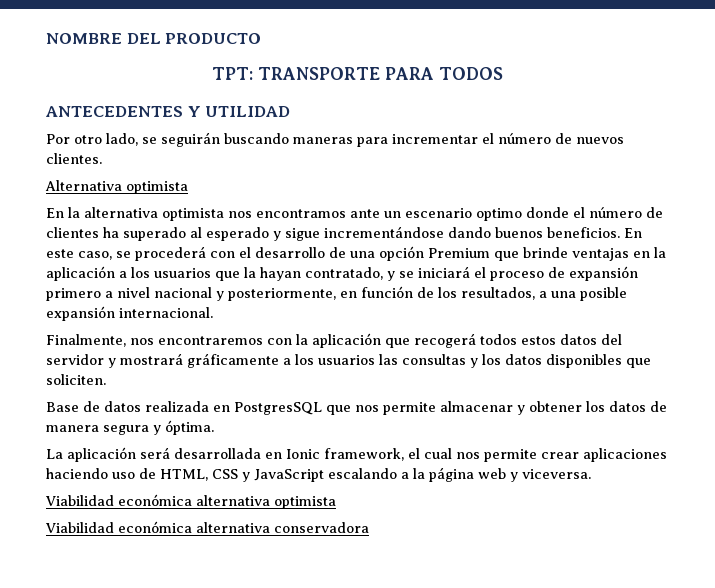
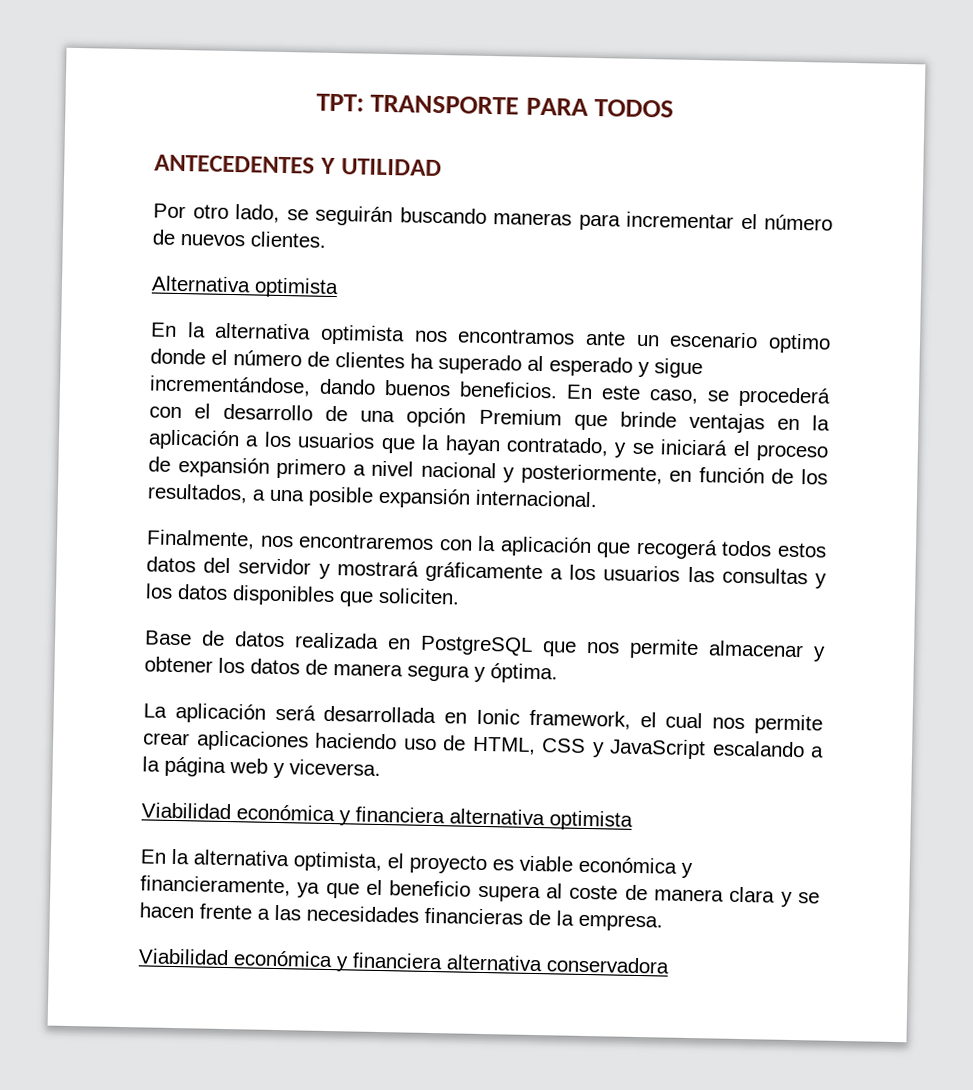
[46,33,262,44] NOMBRE DEL PRODUCTO // -> (316, 102) none
[324,226,444,238] incrementándose -> [149,375,311,397] incrementándose,
[234,402,322,415] PostgresSQL -> [420,635,533,656] PostgreSQL
[196,495,336,509] [45,521,192,533] alternativa optimista // Viabilidad económica -> [339,806,633,831] [140,848,693,879] [140,875,821,907] [139,902,663,932] [138,948,443,972] y financiera alternativa optimista // En la alternativa optimista, el proyecto es viable económica y financieramente, ya que el beneficio supera al coste de manera clara y se hacen frente a las necesidades financieras de la empresa. // Viabilidad económica y financiera

